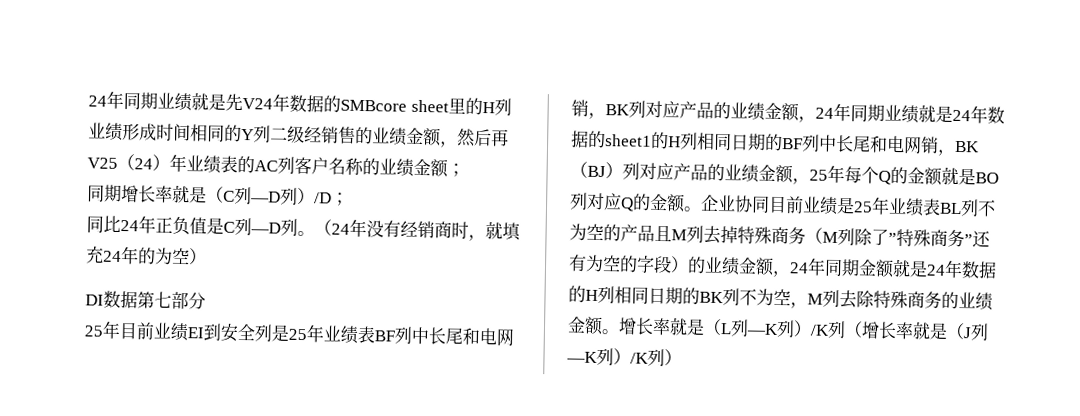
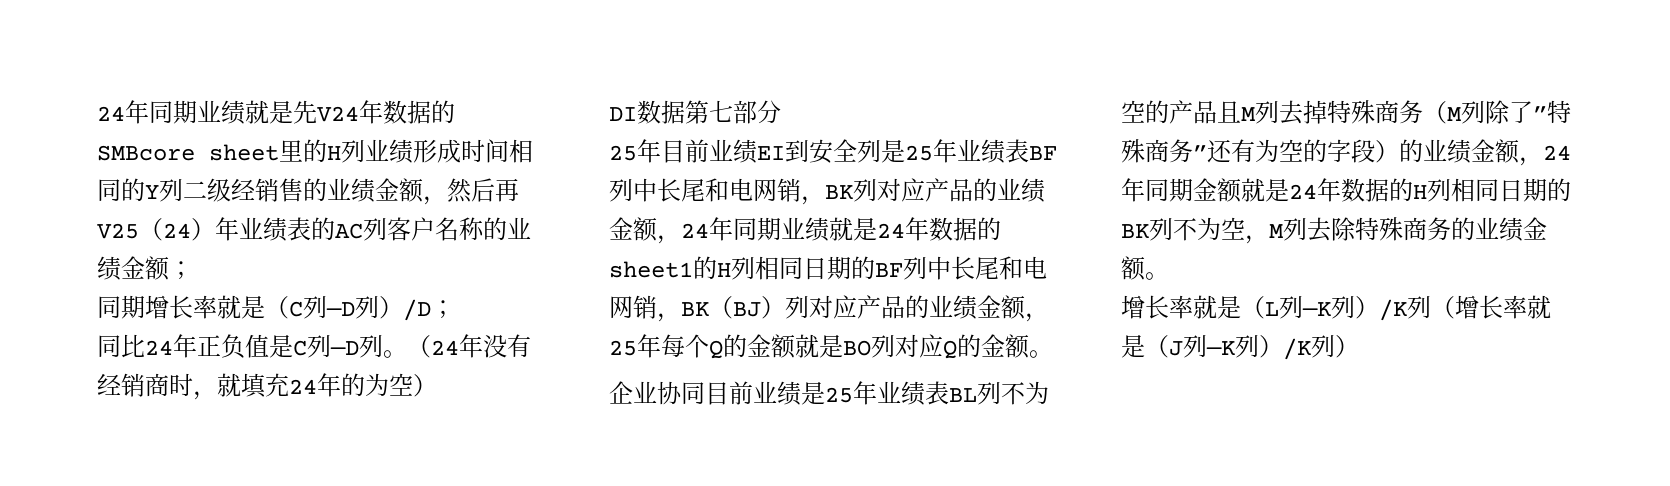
(702, 209) none -> (1053, 354) //
(619, 332) none -> (1169, 276) //

